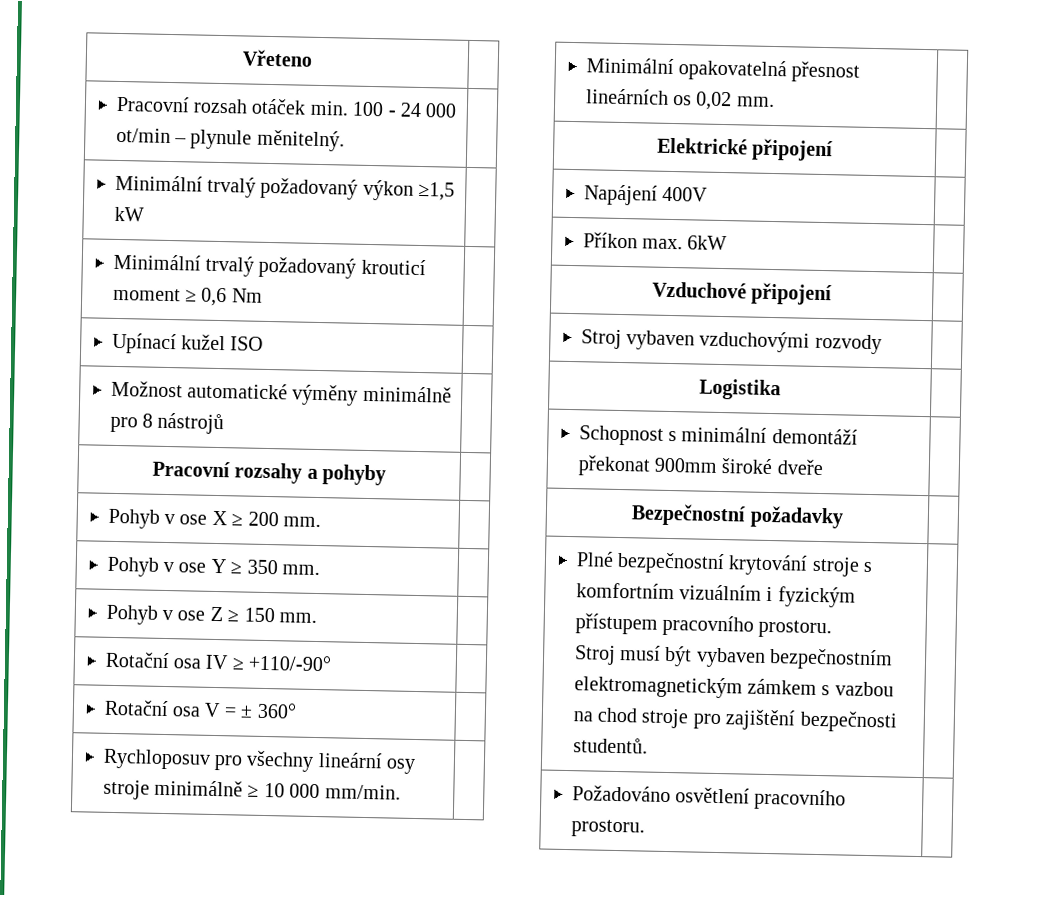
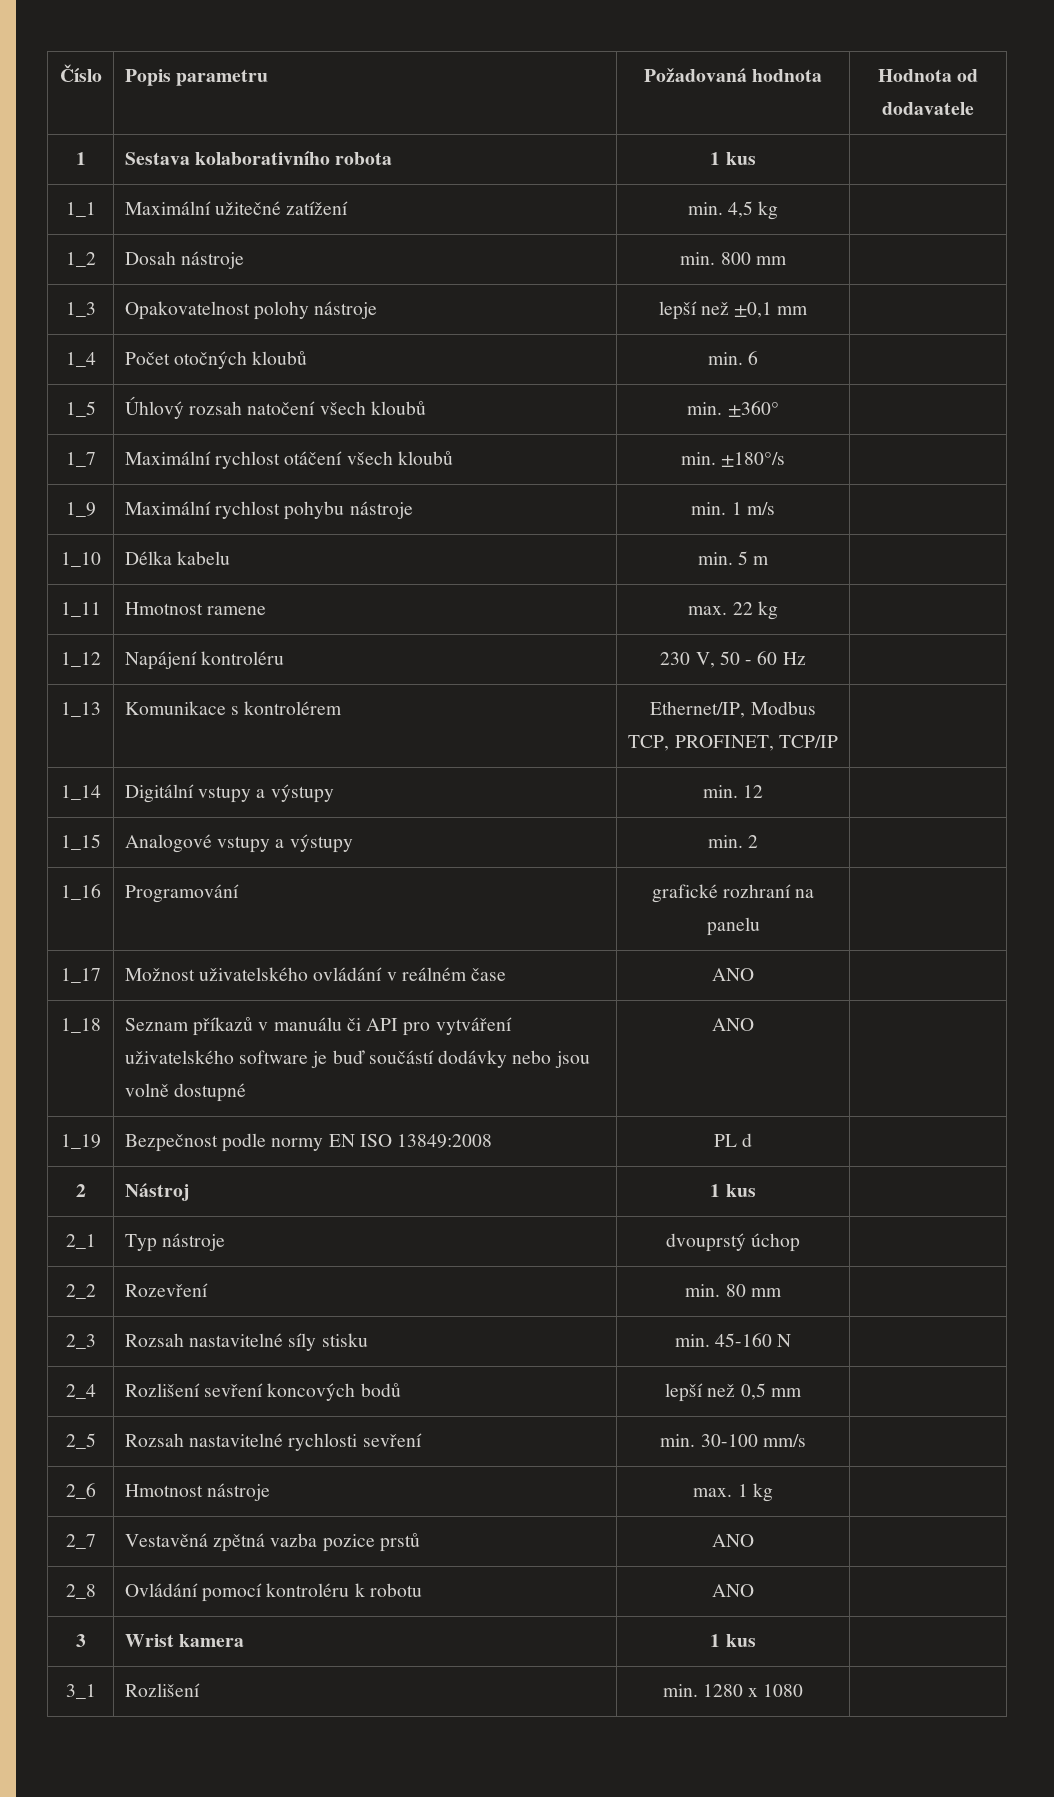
[242,49,313,67] [115,95,458,118] [115,127,345,152] [114,174,456,201] [113,206,144,222] [112,253,426,279] [112,287,263,307] [111,332,264,355] [110,380,452,406] [109,412,225,435] [151,460,387,486] [107,508,322,529] [106,556,321,577] [105,604,318,625] [104,651,333,672] [103,699,297,719] [102,748,416,775] [102,779,401,800] [585,57,861,83] [585,88,775,111] [656,137,834,162] [583,184,709,206] [582,232,728,251] [651,281,833,306] [580,329,882,355] [699,378,781,401] [578,425,858,446] [577,455,824,477] [631,503,844,529] [575,551,873,577] [575,582,856,608] [574,613,833,639] [573,645,894,671] [573,675,894,699] [572,707,898,733] [572,737,648,754] [571,785,847,811] [570,819,645,838] Vřeteno | // Pracovní rozsah otáček min. 100 - 24 000 ot/min – plynule měnitelný. | // Minimální trvalý požadovaný výkon ≥1,5 kW | // Minimální trvalý požadovaný krouticí moment ≥ 0,6 Nm | // Upínací kužel ISO | // Možnost automatické výměny minimálně pro 8 nástrojů | // Pracovní rozsahy a pohyby | // Pohyb v ose X ≥ 200 mm. | // Pohyb v ose Y ≥ 350 mm. | // Pohyb v ose Z ≥ 150 mm. | // Rotační osa IV ≥ +110/-90° | // Rotační osa V = ± 360° | // Rychloposuv pro všechny lineární osy stroje minimálně ≥ 10 000 mm/min. | // Minimální opakovatelná přesnost lineárních os 0,02 mm. | // Elektrické připojení | // Napájení 400V | // Příkon max. 6kW | // Vzduchové připojení | // Stroj vybaven vzduchovými rozvody | // Logistika | // Schopnost s minimální demontáží překonat 900mm široké dveře | // Bezpečnostní požadavky | // Plné bezpečnostní krytování stroje s komfortním vizuálním i fyzickým přístupem pracovního prostoru. // Stroj musí být vybaven bezpečnostním elektromagnetickým zámkem s vazbou na chod stroje pro zajištění bezpečnosti studentů. | // Požadováno osvětlení pracovního prostoru. -> [59,64,102,82] [124,69,268,86] [643,68,823,82] [877,69,979,82] [882,102,974,115] [75,152,86,165] [124,151,393,165] [710,152,756,165] [65,202,96,217] [124,201,349,215] [687,201,779,220] [65,252,96,267] [124,251,244,269] [680,252,787,265] [65,302,96,317] [124,301,378,320] [658,301,809,320] [65,352,96,367] [124,351,308,369] [707,351,759,365] [65,401,96,417] [124,396,426,419] [687,401,779,417] [65,452,96,467] [124,451,453,469] [680,452,786,467] [65,502,96,517] [124,501,413,520] [691,502,775,515] [60,552,101,567] [124,551,230,565] [697,551,770,565] [60,602,101,617] [124,602,266,615] [688,601,778,620] [60,652,101,667] [124,651,284,670] [660,651,806,668] [60,702,101,717] [124,701,343,715] [650,701,816,718] [628,735,838,751] [60,785,101,800] [124,784,334,803] [702,785,764,798] [60,834,101,850] [124,834,353,853] [707,835,759,848] [60,884,101,900] [124,884,239,903] [651,884,815,903] [706,917,760,936] [60,968,101,983] [124,967,507,981] [712,968,754,981] [60,1018,101,1033] [124,1017,512,1036] [124,1050,590,1068] [124,1083,246,1102] [712,1018,754,1031] [60,1134,101,1149] [124,1133,493,1152] [713,1133,753,1147] [75,1184,86,1197] [124,1183,190,1201] [710,1184,756,1197] [65,1234,96,1249] [124,1233,225,1252] [665,1233,801,1252] [65,1284,96,1299] [124,1283,208,1297] [685,1284,782,1297] [65,1334,96,1349] [124,1333,368,1351] [674,1333,792,1347] [65,1384,96,1399] [124,1383,401,1401] [665,1383,802,1402] [65,1433,96,1449] [124,1433,422,1451] [660,1434,806,1447] [65,1483,96,1499] [124,1483,270,1501] [693,1483,773,1502] [65,1534,96,1549] [124,1533,420,1552] [712,1534,754,1547] [65,1584,96,1599] [124,1583,422,1602] [712,1584,754,1597] [75,1634,86,1647] [124,1634,244,1647] [710,1634,756,1647] [65,1684,96,1699] [124,1683,200,1697] [662,1684,804,1697] Číslo | Popis parametru | Požadovaná hodnota | Hodnota od dodavatele // 1 | Sestava kolaborativního robota | 1 kus | // 1_1 | Maximální užitečné zatížení | min. 4,5 kg | // 1_2 | Dosah nástroje | min. 800 mm | // 1_3 | Opakovatelnost polohy nástroje | lepší než ±0,1 mm | // 1_4 | Počet otočných kloubů | min. 6 | // 1_5 | Úhlový rozsah natočení všech kloubů | min. ±360° | // 1_7 | Maximální rychlost otáčení všech kloubů | min. ±180°/s | // 1_9 | Maximální rychlost pohybu nástroje | min. 1 m/s | // 1_10 | Délka kabelu | min. 5 m | // 1_11 | Hmotnost ramene | max. 22 kg | // 1_12 | Napájení kontroléru | 230 V, 50 - 60 Hz | // 1_13 | Komunikace s kontrolérem | Ethernet/IP, Modbus TCP, PROFINET, TCP/IP | // 1_14 | Digitální vstupy a výstupy | min. 12 | // 1_15 | Analogové vstupy a výstupy | min. 2 | // 1_16 | Programování | grafické rozhraní na panelu | // 1_17 | Možnost uživatelského ovládání v reálném čase | ANO | // 1_18 | Seznam příkazů v manuálu či API pro vytváření uživatelského software je buď součástí dodávky nebo jsou volně dostupné | ANO | // 1_19 | Bezpečnost podle normy EN ISO 13849:2008 | PL d | // 2 | Nástroj | 1 kus | // 2_1 | Typ nástroje | dvouprstý úchop | // 2_2 | Rozevření | min. 80 mm | // 2_3 | Rozsah nastavitelné síly stisku | min. 45-160 N | // 2_4 | Rozlišení sevření koncových bodů | lepší než 0,5 mm | // 2_5 | Rozsah nastavitelné rychlosti sevření | min. 30-100 mm/s | // 2_6 | Hmotnost nástroje | max. 1 kg | // 2_7 | Vestavěná zpětná vazba pozice prstů | ANO | // 2_8 | Ovládání pomocí kontroléru k robotu | ANO | // 3 | Wrist kamera | 1 kus | // 3_1 | Rozlišení | min. 1280 x 1080

